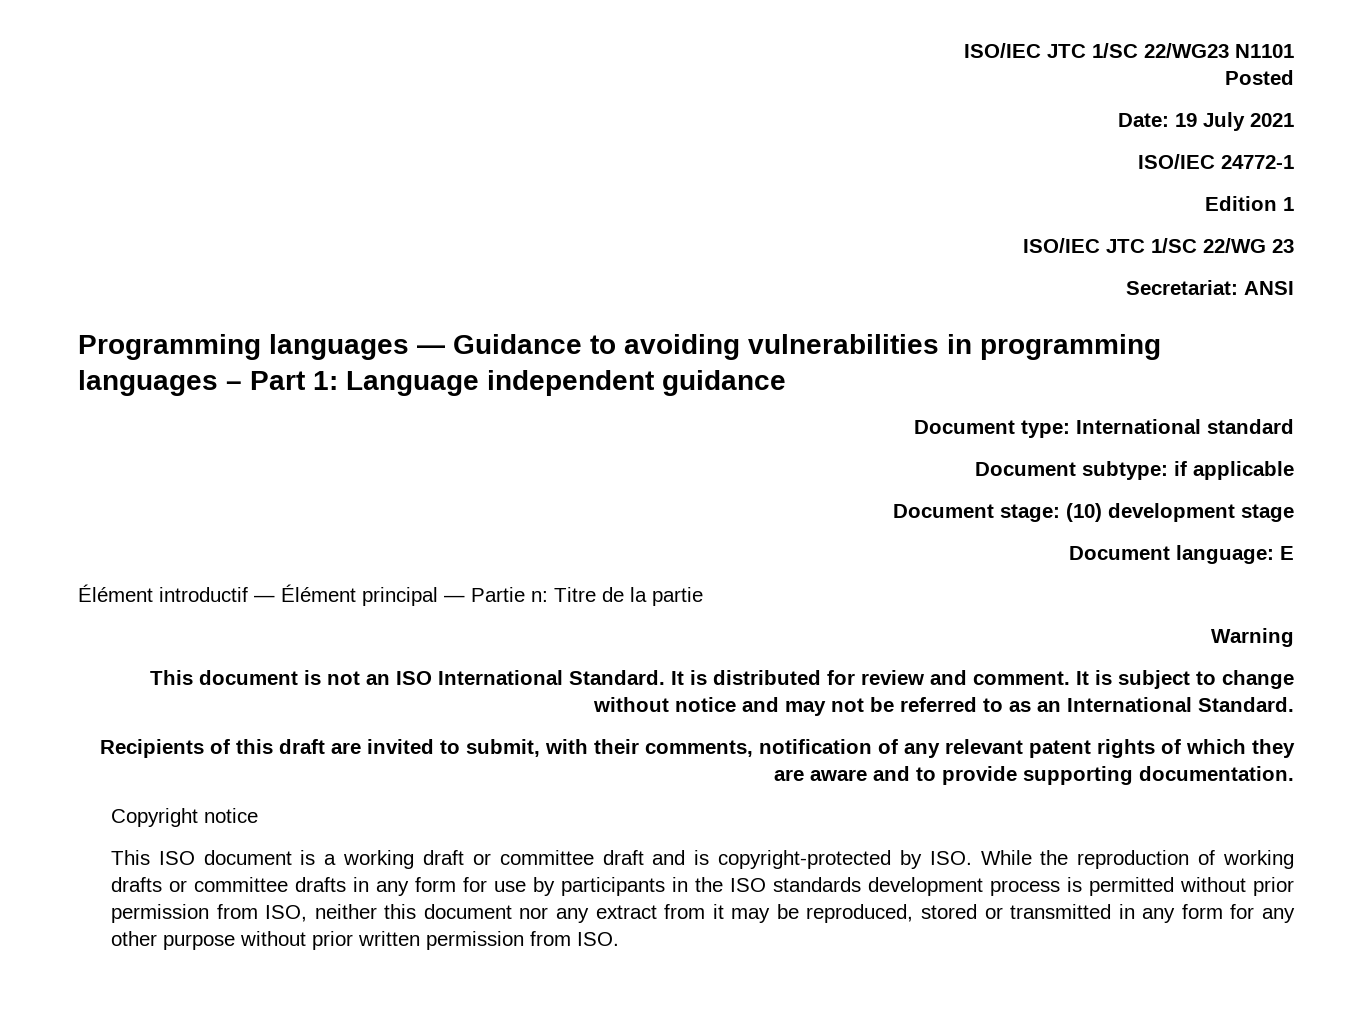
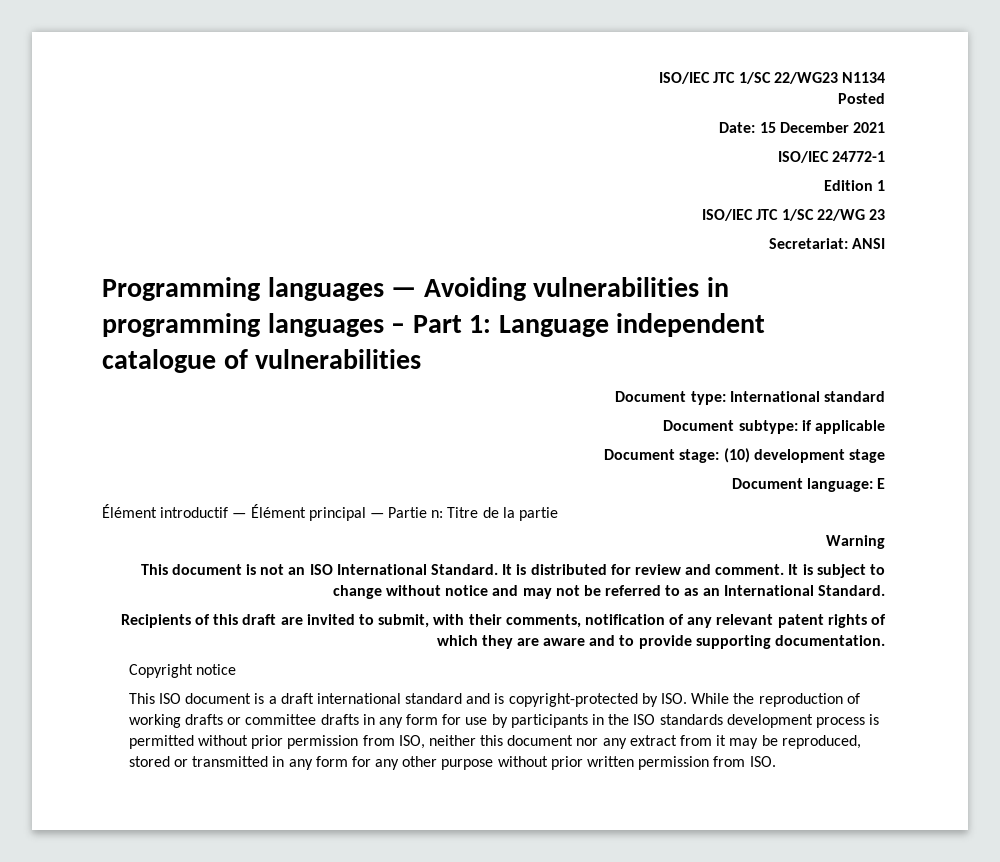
[1235,44,1294,58] N1101 -> [841,72,885,83] N1134
[1175,112,1245,131] 19 July -> [759,122,849,133] 15 December
[453,334,740,360] Guidance to avoiding -> [423,277,526,301] Avoiding
[662,370,786,396] guidance -> [102,349,422,373] catalogue of vulnerabilities
[343,850,644,869] working draft or committee draft -> [280,693,463,704] draft international standard

